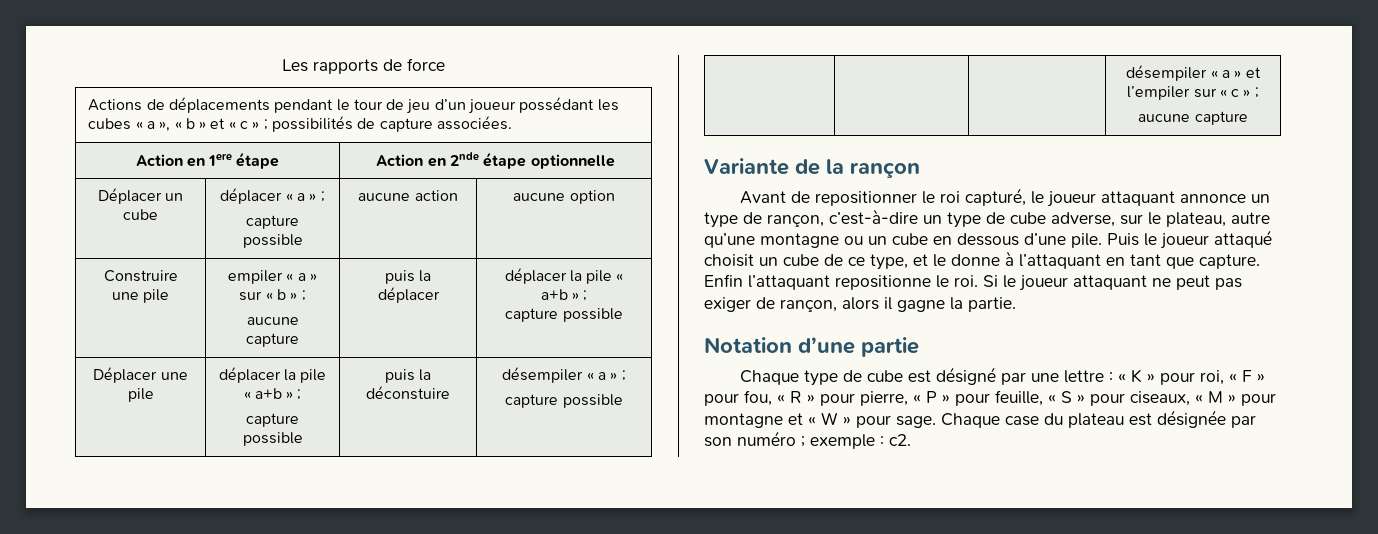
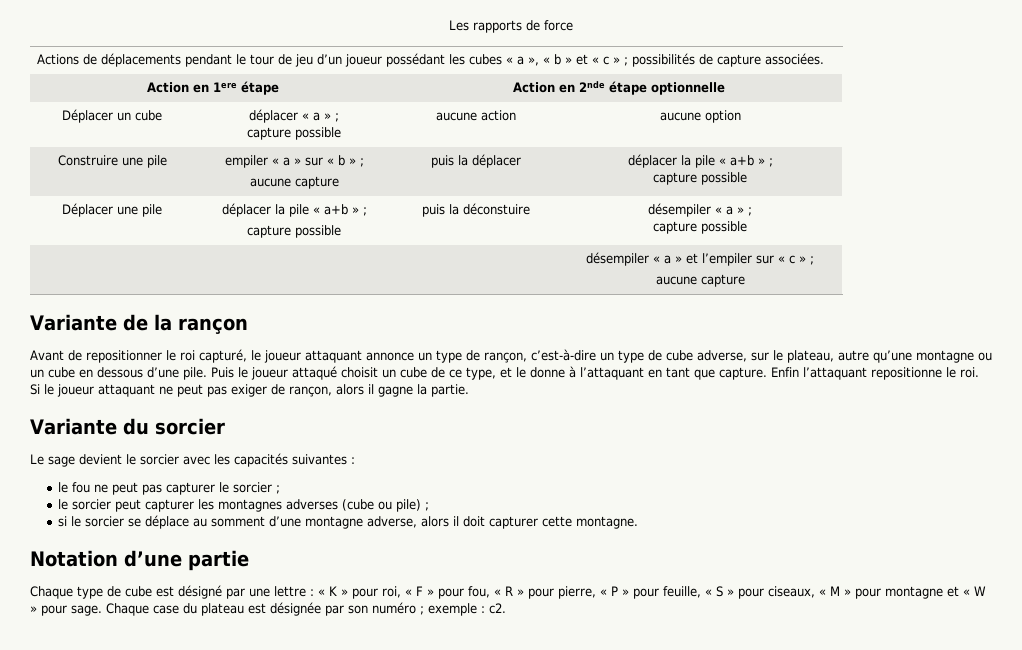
(1016, 304) none -> [30,418,225,435] [30,453,355,467] [58,482,281,495] [58,499,430,512] [58,515,639,529] // Variante du sorcier // Le sage devient le sorcier avec les capacités suivantes : // le fou ne peut pas capturer le sorcier ; // le sorcier peut capturer les montagnes adverses (cube ou pile) ; // si le sorcier se déplace au somment d’une montagne adverse, alors il doit capturer cette montagne.

